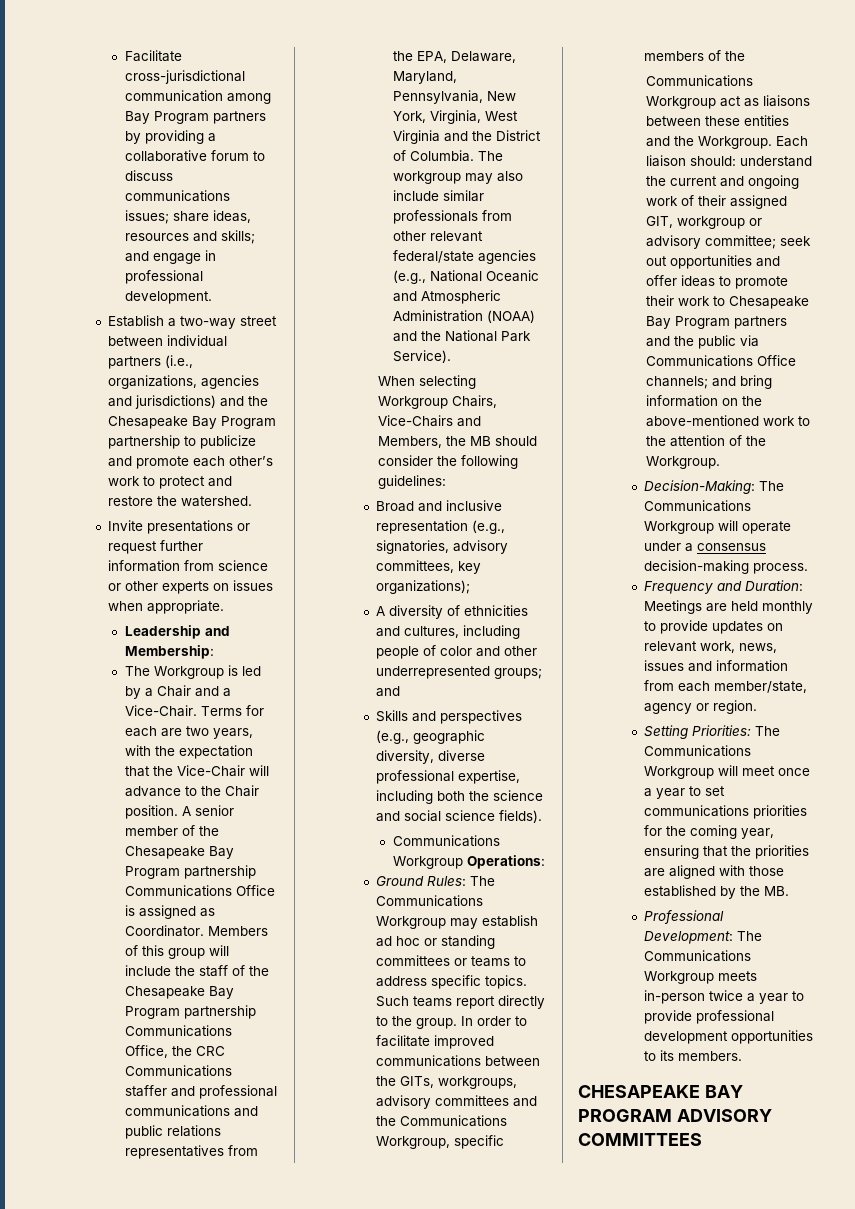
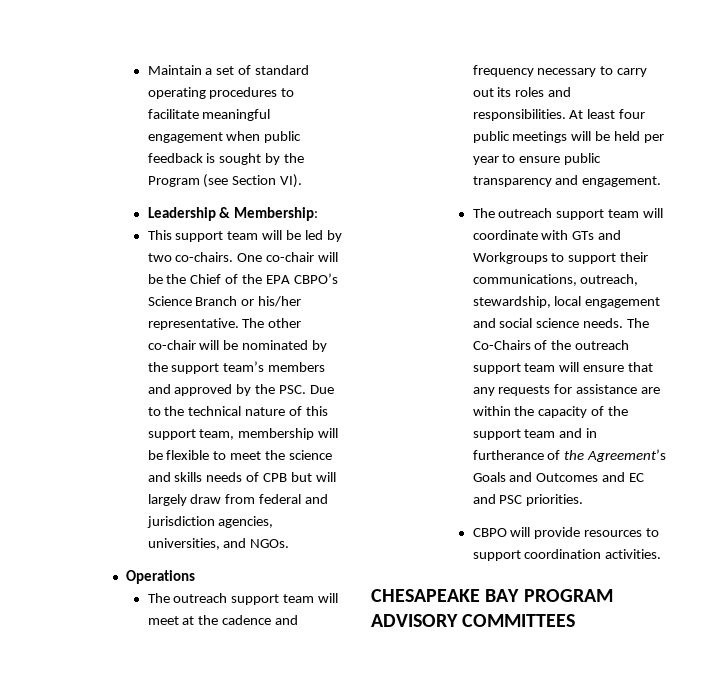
[124,50,182,62] [124,70,245,84] [124,90,271,104] [124,111,266,124] [124,130,216,144] [124,150,265,162] [124,170,173,181] [124,190,230,202] [124,210,251,224] [124,230,255,244] [124,250,216,264] [124,270,203,284] [124,291,212,304] [107,315,277,329] [107,335,227,347] [107,355,193,369] [107,375,259,389] [107,395,268,409] [107,416,276,429] [107,435,256,449] [107,456,273,469] [107,476,232,489] [107,496,252,507] [107,520,250,534] [107,540,203,554] [107,560,268,572] [107,580,273,594] [107,600,224,614] Facilitate cross-jurisdictional communication among Bay Program partners by providing a collaborative forum to discuss communications issues; share ideas, resources and skills; and engage in professional development. // Establish a two-way street between individual partners (i.e., organizations, agencies and jurisdictions) and the Chesapeake Bay Program partnership to publicize and promote each other’s work to protect and restore the watershed. // Invite presentations or request further information from science or other experts on issues when appropriate. -> [147,65,310,75] [147,87,295,99] [147,109,271,121] [147,131,302,143] [147,153,305,165] [147,174,303,188] Maintain a set of standard operating procedures to facilitate meaningful engagement when public feedback is sought by the Program (see Section VI).
[204,626,230,636] and -> [219,207,231,218] &
[124,665,261,679] [124,685,231,699] [124,705,264,717] [124,726,253,739] [124,745,253,759] [124,765,269,777] [124,785,259,797] [124,805,234,819] [124,825,219,836] [124,846,234,859] [124,865,256,879] [124,885,275,897] [124,905,215,919] [124,925,268,937] [124,945,229,959] [124,965,269,977] [124,986,234,999] [124,1005,256,1019] [124,1025,232,1037] [124,1045,225,1058] [124,1065,232,1077] [124,1085,277,1099] [124,1105,258,1117] [124,1125,221,1139] [124,1145,258,1159] [392,51,516,63] [392,71,457,84] [392,90,516,104] [392,110,518,124] [392,130,541,144] [392,150,503,162] [392,171,523,184] [392,190,484,202] [392,210,512,224] [392,231,483,242] [392,250,536,264] [392,270,539,284] [392,290,501,304] [392,310,535,323] [392,330,531,342] [392,350,451,363] [377,375,476,389] [377,395,497,409] [377,415,481,427] [377,436,537,448] [377,455,518,469] [377,475,446,489] [375,500,502,512] [375,520,505,534] [375,540,508,554] [375,560,481,574] [375,580,470,594] [375,605,528,619] [375,625,520,639] [375,645,537,659] [375,666,542,679] [375,686,400,697] [375,710,522,724] [375,730,485,744] [375,750,485,764] [375,770,520,784] [375,790,543,804] [375,810,542,823] [392,835,500,847] [392,855,545,869] [375,876,495,886] [375,895,483,907] [375,915,538,929] [375,935,495,949] [375,955,526,967] [375,975,527,989] [375,995,545,1009] [375,1016,527,1029] [375,1035,494,1049] [375,1055,540,1067] [375,1076,517,1089] [375,1095,537,1109] [375,1115,507,1127] [375,1135,504,1149] [643,50,745,61] [645,75,753,87] [645,95,810,109] [645,115,789,126] [645,136,808,149] [645,155,812,167] [645,175,799,189] [645,195,787,209] [645,216,762,229] [645,235,811,249] [645,255,780,269] [645,275,788,289] [645,295,809,309] [645,316,787,329] [645,335,759,349] [645,355,796,367] [645,375,772,389] [645,395,762,407] [645,415,810,427] [645,435,766,447] [645,456,720,469] [643,480,784,494] [643,500,751,512] [643,520,791,534] [643,541,766,552] [643,560,808,574] [643,580,803,594] [643,600,813,614] [643,620,783,634] [643,641,777,653] [643,660,788,672] [643,680,807,693] [643,700,757,714] [643,725,780,739] [643,745,751,757] [643,765,810,779] [643,786,725,799] [643,805,807,819] [643,825,774,839] [643,845,809,859] [643,865,784,879] [643,885,789,899] [643,910,724,924] [643,931,762,944] [643,950,751,962] [643,971,757,984] [643,990,804,1004] [643,1010,774,1024] [643,1030,813,1044] [643,1050,742,1061] The Workgroup is led by a Chair and a Vice-Chair. Terms for each are two years, with the expectation that the Vice-Chair will advance to the Chair position. A senior member of the Chesapeake Bay Program partnership Communications Office is assigned as Coordinator. Members of this group will include the staff of the Chesapeake Bay Program partnership Communications Office, the CRC Communications staffer and professional communications and public relations representatives from the EPA, Delaware, Maryland, Pennsylvania, New York, Virginia, West Virginia and the District of Columbia. The workgroup may also include similar professionals from other relevant federal/state agencies (e.g., National Oceanic and Atmospheric Administration (NOAA) and the National Park Service). // When selecting Workgroup Chairs, Vice-Chairs and Members, the MB should consider the following guidelines: // Broad and inclusive representation (e.g., signatories, advisory committees, key organizations); // A diversity of ethnicities and cultures, including people of color and other underrepresented groups; and // Skills and perspectives (e.g., geographic diversity, diverse professional expertise, including both the science and social science fields). // Communications Workgroup Operations: // Ground Rules: The Communications Workgroup may establish ad hoc or standing committees or teams to address specific topics. Such teams report directly to the group. In order to facilitate improved communications between the GITs, workgroups, advisory committees and the Communications Workgroup, specific members of the // Communications Workgroup act as liaisons between these entities and the Workgroup. Each liaison should: understand the current and ongoing work of their assigned GIT, workgroup or advisory committee; seek out opportunities and offer ideas to promote their work to Chesapeake Bay Program partners and the public via Communications Office channels; and bring information on the above-mentioned work to the attention of the Workgroup. // Decision-Making: The Communications Workgroup will operate under a consensus decision-making process. // Frequency and Duration: Meetings are held monthly to provide updates on relevant work, news, issues and information from each member/state, agency or region. // Setting Priorities: The Communications Workgroup will meet once a year to set communications priorities for the coming year, ensuring that the priorities are aligned with those established by the MB. // Professional Development: The Communications Workgroup meets in-person twice a year to provide professional development opportunities to its members. -> [147,230,343,242] [147,252,339,262] [147,273,339,284] [147,296,302,307] [147,318,302,330] [147,340,328,352] [147,361,326,374] [147,384,335,396] [147,406,329,416] [147,428,339,440] [147,450,333,460] [147,472,337,482] [147,494,329,506] [146,516,274,528] [147,538,290,550] [126,570,196,584] [147,593,339,605] [147,615,299,625] [472,65,648,77] [472,87,572,97] [472,109,646,121] [472,131,665,143] [472,153,602,165] [472,175,662,187] [472,208,664,220] [472,230,622,240] [472,252,649,264] [472,274,639,286] [472,296,661,308] [472,318,650,328] [472,340,630,350] [472,362,654,374] [472,384,661,396] [472,406,629,418] [472,428,598,440] [472,449,667,462] [472,472,645,482] [472,494,584,506] [472,527,660,539] [472,549,662,561] This support team will be led by two co-chairs. One co-chair will be the Chief of the EPA CBPO’s Science Branch or his/her representative. The other co-chair will be nominated by the support team’s members and approved by the PSC. Due to the technical nature of this support team, membership will be flexible to meet the science and skills needs of CPB but will largely draw from federal and jurisdiction agencies, universities, and NGOs. // Operations // The outreach support team will meet at the cadence and frequency necessary to carry out its roles and responsibilities. At least four public meetings will be held per year to ensure public transparency and engagement. // The outreach support team will coordinate with GTs and Workgroups to support their communications, outreach, stewardship, local engagement and social science needs. The Co-Chairs of the outreach support team will ensure that any requests for assistance are within the capacity of the support team and in furtherance of the Agreement’s Goals and Outcomes and EC and PSC priorities. // CBPO will provide resources to support coordination activities.

